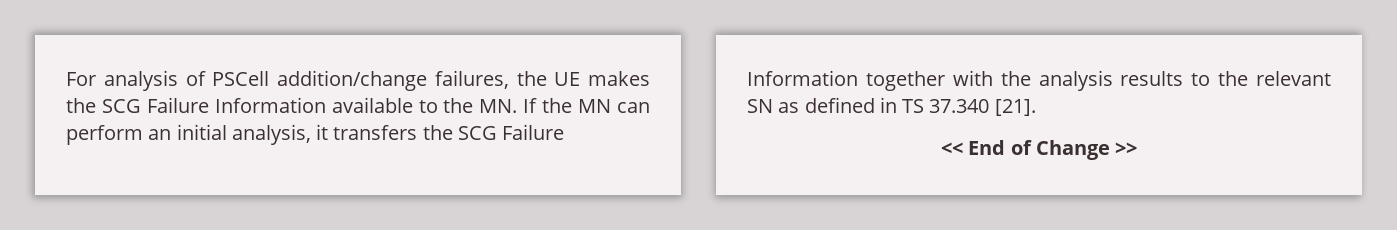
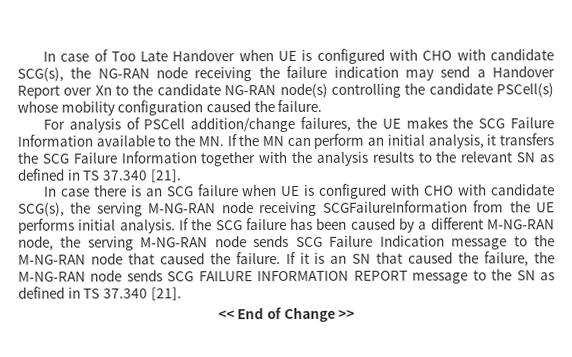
(66, 79) none -> [42,48,555,64] [17,65,556,82] [17,82,554,99] [17,99,323,116] In case of Too Late Handover when UE is configured with CHO with candidate SCG(s), the NG-RAN node receiving the failure indication may send a Handover Report over Xn to the candidate NG-RAN node(s) controlling the candidate PSCell(s) whose mobility configuration caused the failure. //
(1036, 107) none -> [43,183,555,199] [18,200,556,217] [18,217,556,234] [18,234,555,251] [18,251,555,267] [18,268,555,284] [18,286,182,301] // In case there is an SCG failure when UE is configured with CHO with candidate SCG(s), the serving M-NG-RAN node receiving SCGFailureInformation from the UE performs initial analysis. If the SCG failure has been caused by a different M-NG-RAN node, the serving M-NG-RAN node sends SCG Failure Indication message to the M-NG-RAN node that caused the failure. If it is an SN that caused the failure, the M-NG-RAN node sends SCG FAILURE INFORMATION REPORT message to the SN as defined in TS 37.340 [21].

